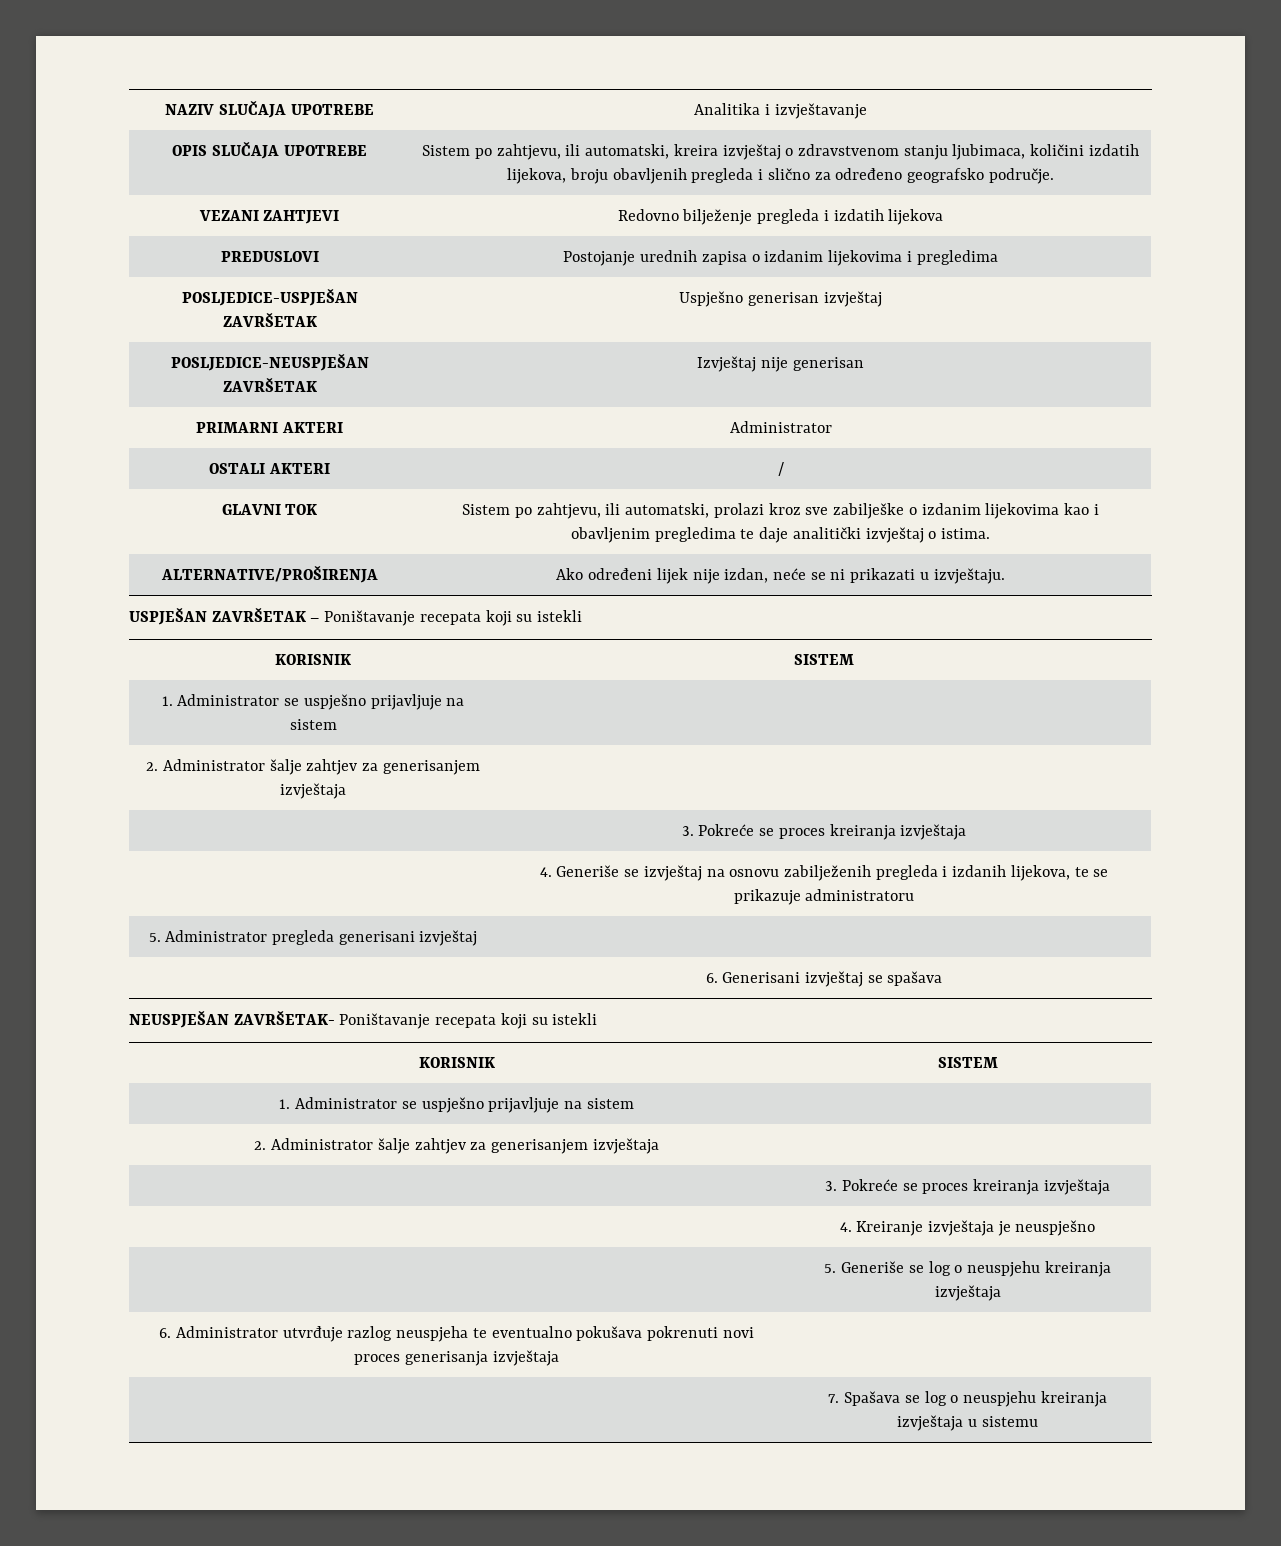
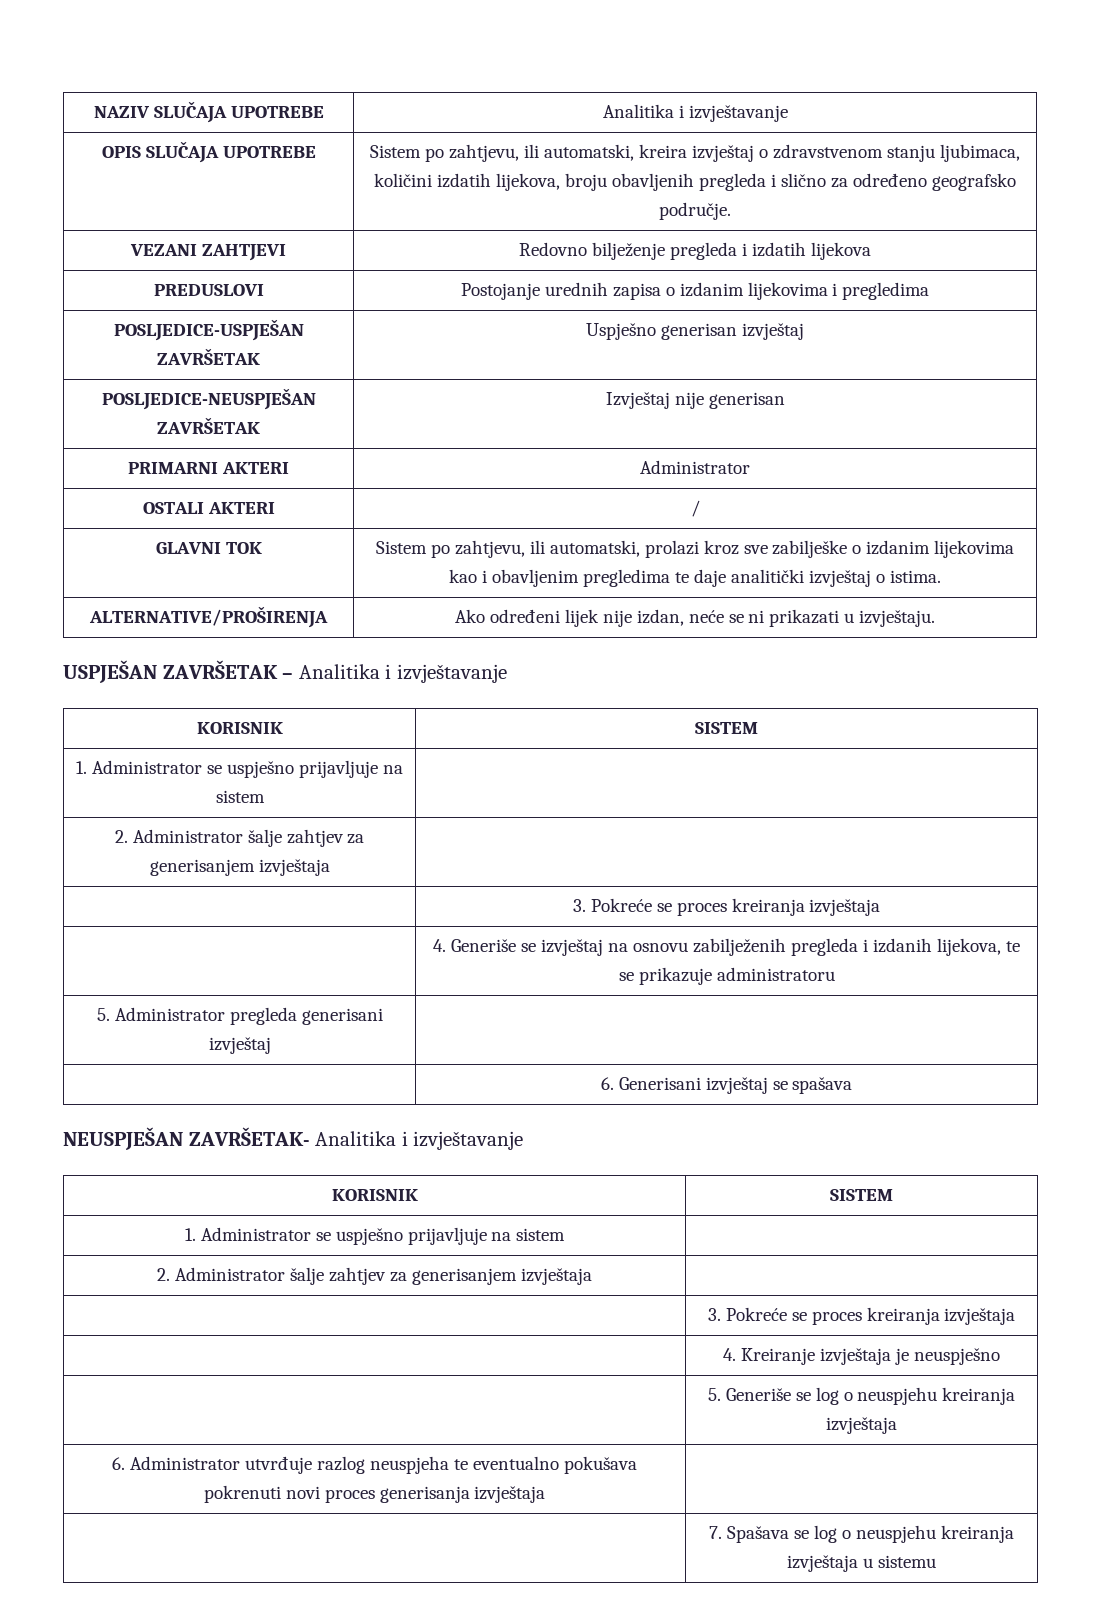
[324,610,583,626] Poništavanje recepata koji su istekli -> [298,664,507,683] Analitika i izvještavanje
[339,1013,598,1029] Poništavanje recepata koji su istekli -> [315,1131,524,1150] Analitika i izvještavanje

